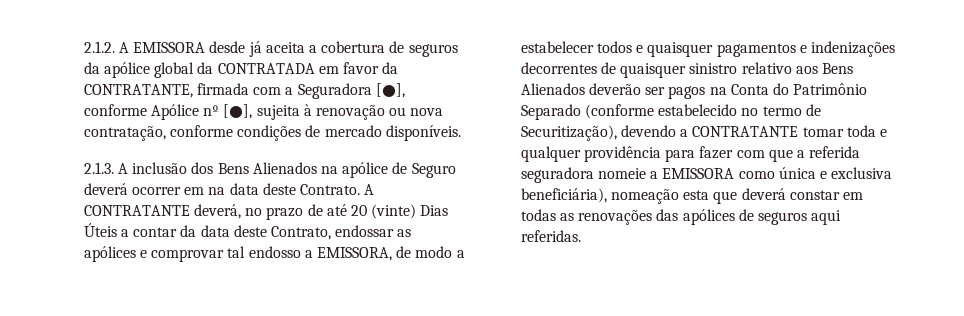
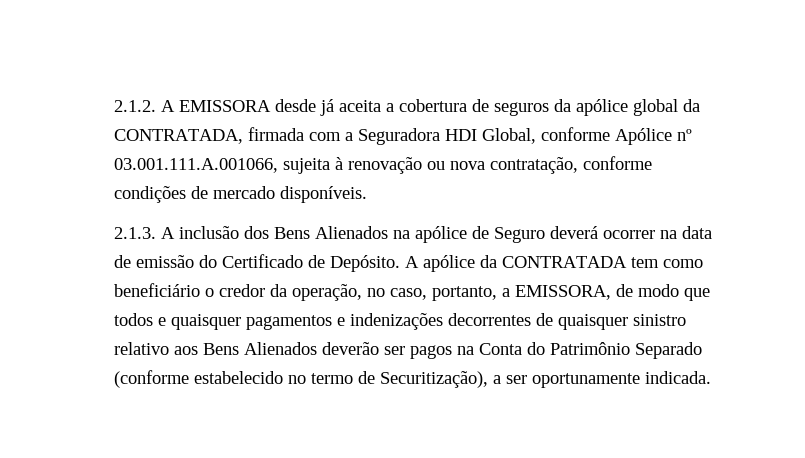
[217,62,399,74] [83,84,193,98] CONTRATADA em favor da CONTRATANTE, -> [114,129,244,144] CONTRATADA,
[375,83,405,98] [●], -> [445,128,537,144] HDI Global,
[223,104,253,119] [●], -> [114,158,279,173] 03.001.111.A.001066,
[184,187,205,195] em -> (656, 234) none
[262,183,375,195] [83,204,449,220] [83,223,412,240] [83,246,301,262] deste Contrato. A CONTRATANTE deverá, no prazo de até 20 (vinte) Dias Úteis a contar da data deste Contrato, endossar as apólices e comprovar tal endosso -> [114,254,704,272] [114,283,498,301] de emissão do Certificado de Depósito. A apólice da CONTRATADA tem como beneficiário o credor da operação, no caso, portanto,
[456,250,465,258] [520,41,594,53] a estabelecer -> [684,288,711,301] que
[621,125,887,137] [520,146,861,162] [520,167,893,183] [520,188,863,204] [520,209,842,225] [520,230,581,242] devendo a CONTRATANTE tomar toda e qualquer providência para fazer com que a referida seguradora nomeie a EMISSORA como única e exclusiva beneficiária), nomeação esta que deverá constar em todas as renovações das apólices de seguros aqui referidas. -> [493,371,712,388] a ser oportunamente indicada.

